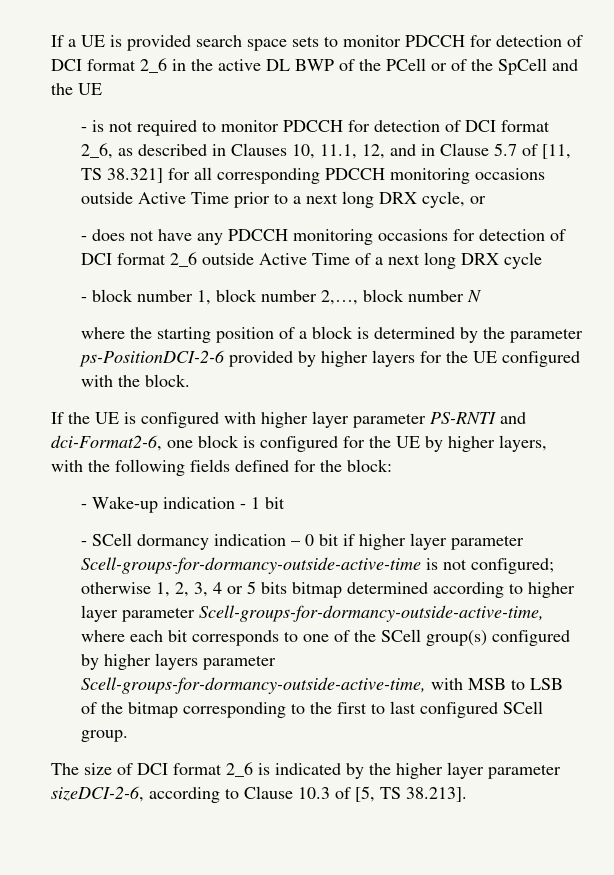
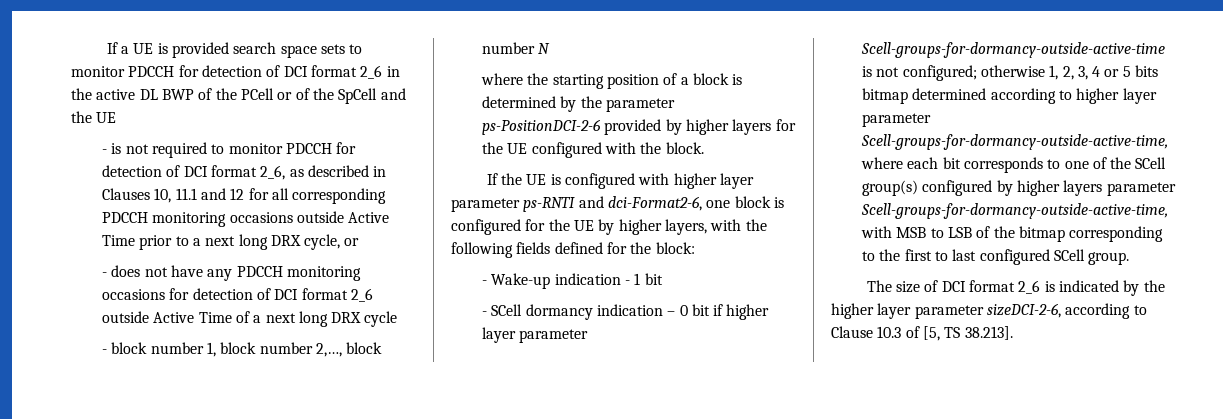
[320,143,572,159] [81,168,164,183] 11.1, 12, and in Clause 5.7 of [11, TS 38.321] -> [175,188,245,200] 11.1 and 12
[430,412,496,424] PS-RNTI -> [523,197,576,212] ps-RNTI

